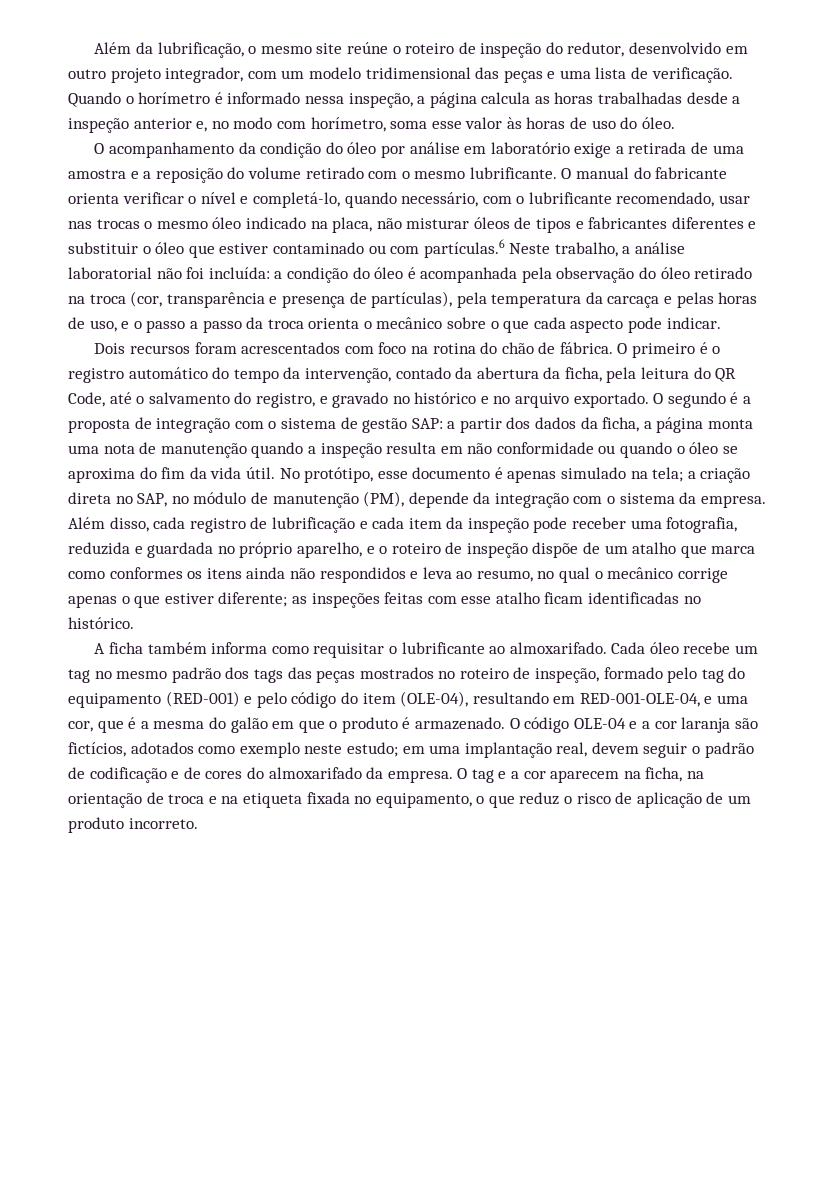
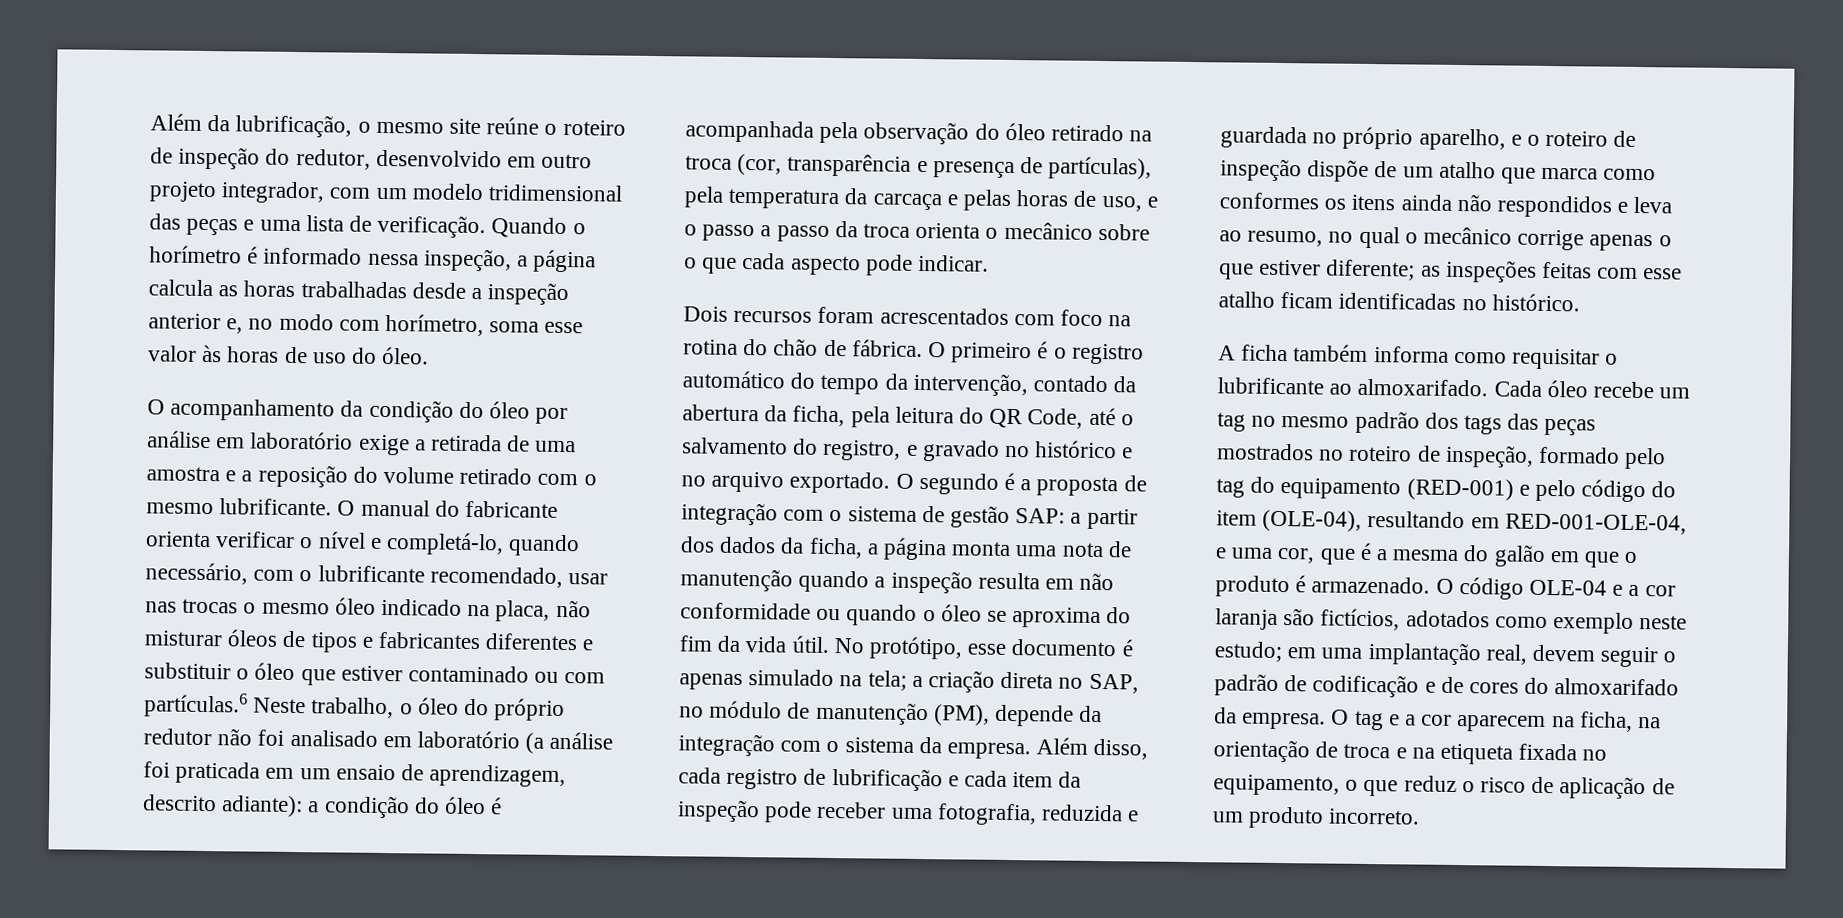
[622,242,686,254] [68,267,270,279] a análise laboratorial não foi incluída: -> [399,697,566,722] [143,728,614,754] [143,761,567,788] [143,794,304,818] o óleo do próprio redutor não foi analisado em laboratório (a análise foi praticada em um ensaio de aprendizagem, descrito adiante):

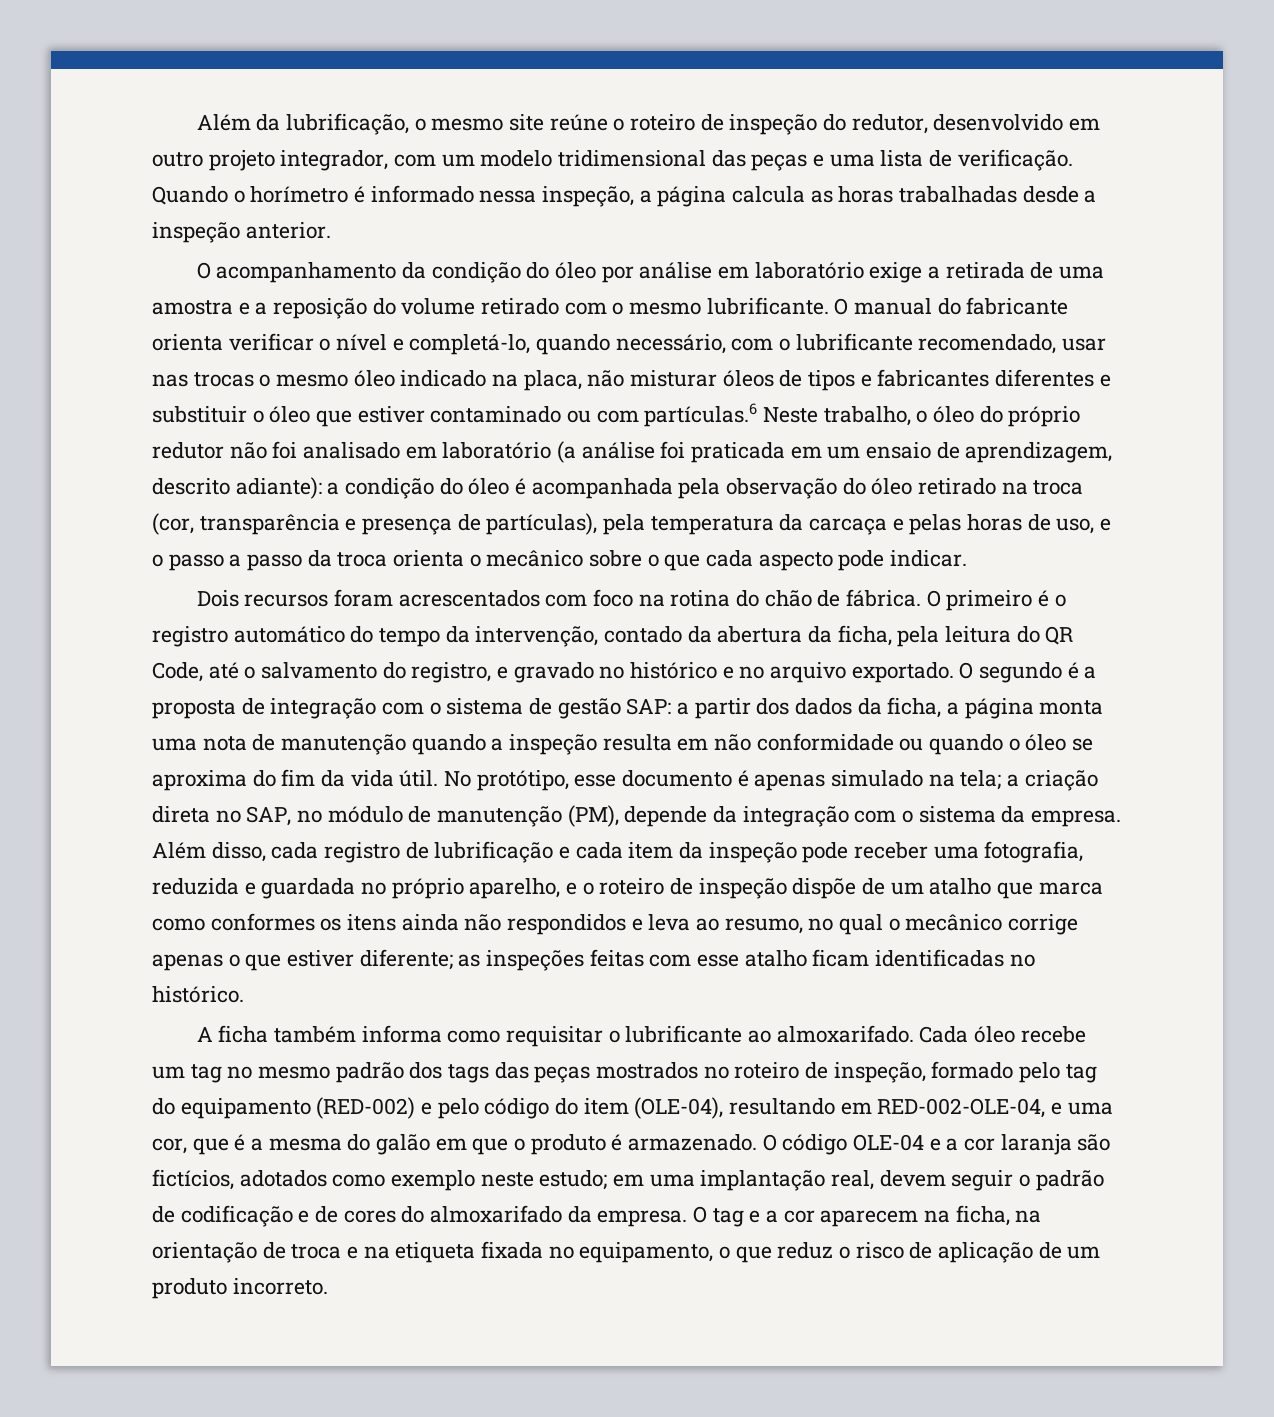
[148,313,584,337] [148,344,430,365] anterior e, no modo com horímetro, soma esse valor às horas de uso do óleo. -> [245,222,331,239] anterior.
[1406,478,1514,501] (RED-001) -> [316,1097,416,1119] (RED-002)
[1504,513,1687,535] RED-001-OLE-04, -> [877,1098,1046,1118] RED-002-OLE-04,

